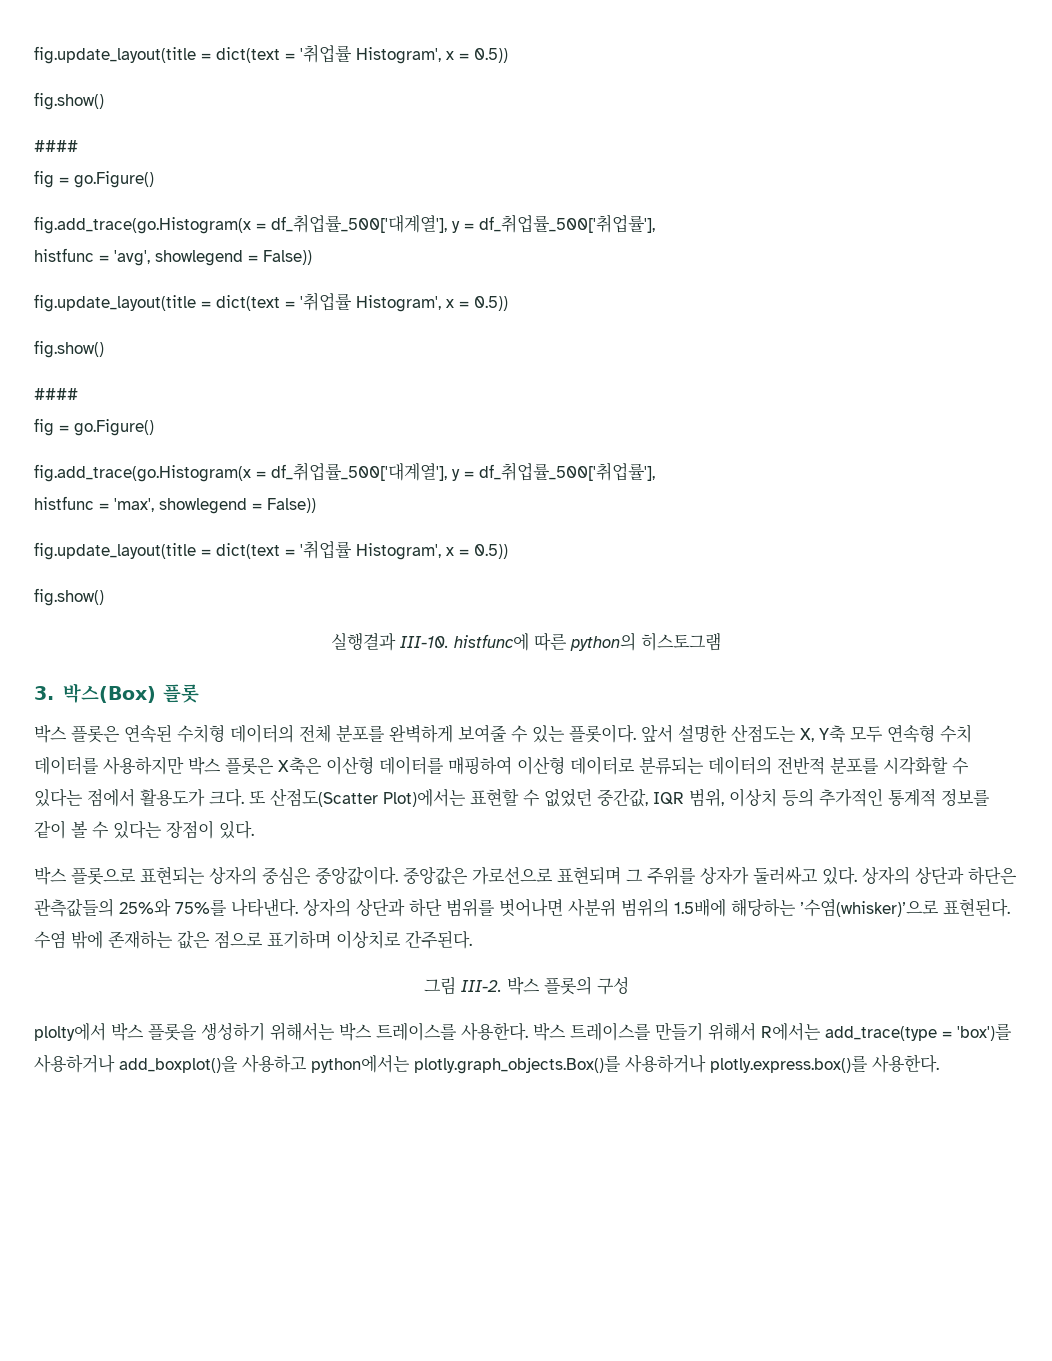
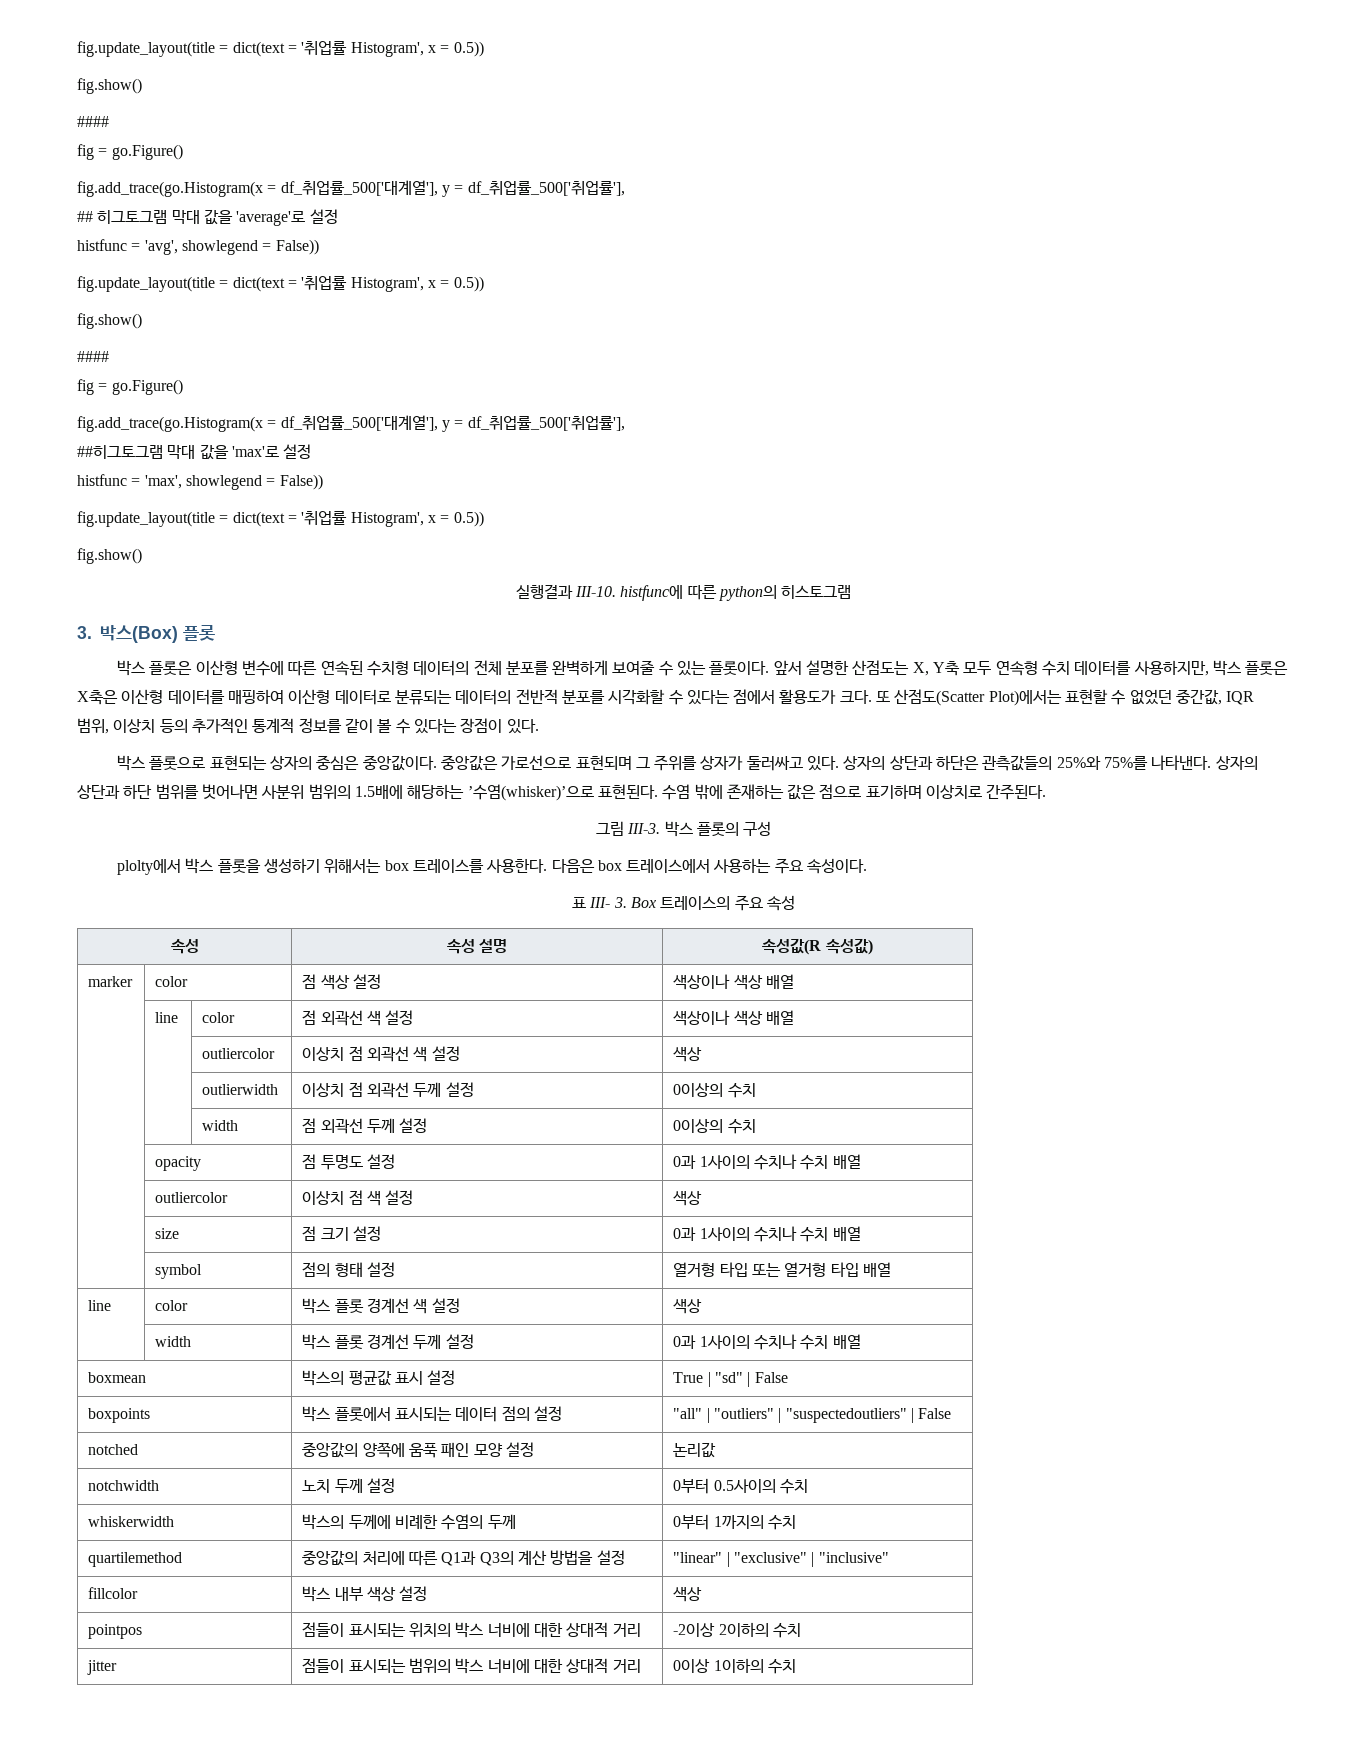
(655, 223) none -> [77,209,338,226] // ## 히그토그램 막대 값을 'average'로 설정
(655, 471) none -> [77,444,312,460] // ##히그토그램 막대 값을 'max'로 설정
(120, 734) none -> [195,660,318,676] 이산형 변수에 따른
[103,756,184,775] 사용하지만 -> [1133,660,1209,676] 사용하지만,
[460,980,502,992] III-2. -> [627,823,661,834] III-3.
[339,1022,372,1041] 박스 -> [384,860,409,871] box
[533,1022,1012,1041] [34,1054,939,1074] 박스 트레이스를 만들기 위해서 R에서는 add_trace(type = 'box')를 사용하거나 add_boxplot()을 사용하고 python에서는 plotly.graph_objects.Box()를 사용하거나 plotly.express.box()를 사용한다. -> [551,858,868,874] [572,895,795,911] [170,939,199,954] [446,939,508,954] [762,938,873,955] [88,976,134,987] [155,976,189,987] [302,974,382,990] [673,974,795,990] [155,1012,179,1023] [202,1012,236,1023] [302,1010,414,1026] [673,1010,795,1026] [202,1048,276,1059] [302,1046,460,1062] [673,1047,703,1062] [202,1084,279,1095] [302,1082,474,1098] [673,1083,756,1098] [202,1120,239,1131] [302,1118,428,1134] [673,1119,756,1134] [155,1156,202,1171] [302,1154,396,1170] [673,1154,861,1170] [155,1192,229,1203] [302,1190,414,1206] [673,1191,703,1206] [155,1228,180,1239] [302,1226,382,1241] [673,1226,861,1242] [155,1264,203,1279] [302,1262,396,1277] [673,1262,892,1277] [88,1300,112,1311] [155,1300,189,1311] [302,1298,460,1314] [673,1299,703,1314] [155,1336,192,1347] [302,1334,474,1350] [673,1334,861,1350] [88,1372,147,1383] [302,1370,456,1386] [673,1372,788,1387] [88,1408,151,1423] [302,1406,563,1422] [673,1408,952,1423] [88,1444,139,1455] [302,1442,535,1458] [673,1442,717,1458] [88,1480,160,1491] [302,1478,396,1493] [673,1478,809,1494] [88,1516,175,1527] [302,1514,516,1530] [673,1514,797,1530] [88,1552,183,1567] [302,1550,625,1566] [673,1552,889,1567] [88,1587,139,1599] [302,1586,428,1602] [673,1587,703,1602] [88,1624,143,1639] [302,1622,641,1638] [673,1622,802,1638] [87,1660,118,1675] [302,1658,641,1674] [673,1658,797,1674] 다음은 box 트레이스에서 사용하는 주요 속성이다. // 표 III- 3. Box 트레이스의 주요 속성 // 속성 | 속성 설명 | 속성값(R 속성값) // marker | color | 점 색상 설정 | 색상이나 색상 배열 // | line | color | 점 외곽선 색 설정 | 색상이나 색상 배열 // | | outliercolor | 이상치 점 외곽선 색 설정 | 색상 // | | outlierwidth | 이상치 점 외곽선 두께 설정 | 0이상의 수치 // | | width | 점 외곽선 두께 설정 | 0이상의 수치 // | opacity | 점 투명도 설정 | 0과 1사이의 수치나 수치 배열 // | outliercolor | 이상치 점 색 설정 | 색상 // | size | 점 크기 설정 | 0과 1사이의 수치나 수치 배열 // | symbol | 점의 형태 설정 | 열거형 타입 또는 열거형 타입 배열 // line | color | 박스 플롯 경계선 색 설정 | 색상 // | width | 박스 플롯 경계선 두께 설정 | 0과 1사이의 수치나 수치 배열 // boxmean | 박스의 평균값 표시 설정 | True | "sd" | False // boxpoints | 박스 플롯에서 표시되는 데이터 점의 설정 | "all" | "outliers" | "suspectedoutliers" | False // notched | 중앙값의 양쪽에 움푹 패인 모양 설정 | 논리값 // notchwidth | 노치 두께 설정 | 0부터 0.5사이의 수치 // whiskerwidth | 박스의 두께에 비례한 수염의 두께 | 0부터 1까지의 수치 // quartilemethod | 중앙값의 처리에 따른 Q1과 Q3의 계산 방법을 설정 | "linear" | "exclusive" | "inclusive" // fillcolor | 박스 내부 색상 설정 | 색상 // pointpos | 점들이 표시되는 위치의 박스 너비에 대한 상대적 거리 | -2이상 2이하의 수치 // jitter | 점들이 표시되는 범위의 박스 너비에 대한 상대적 거리 | 0이상 1이하의 수치

